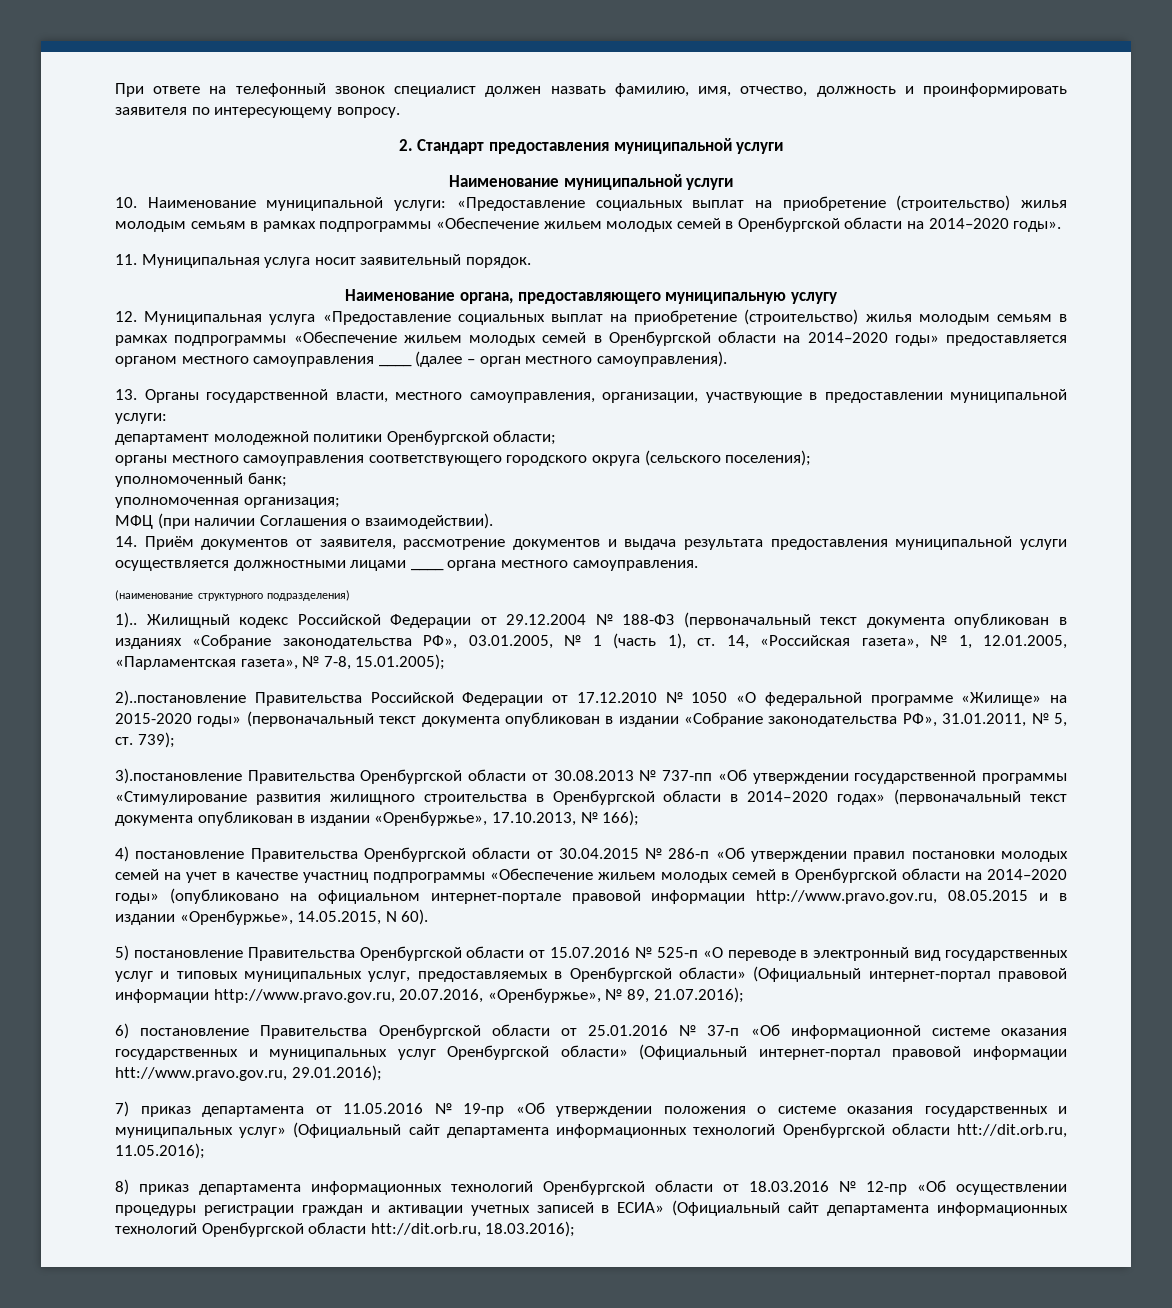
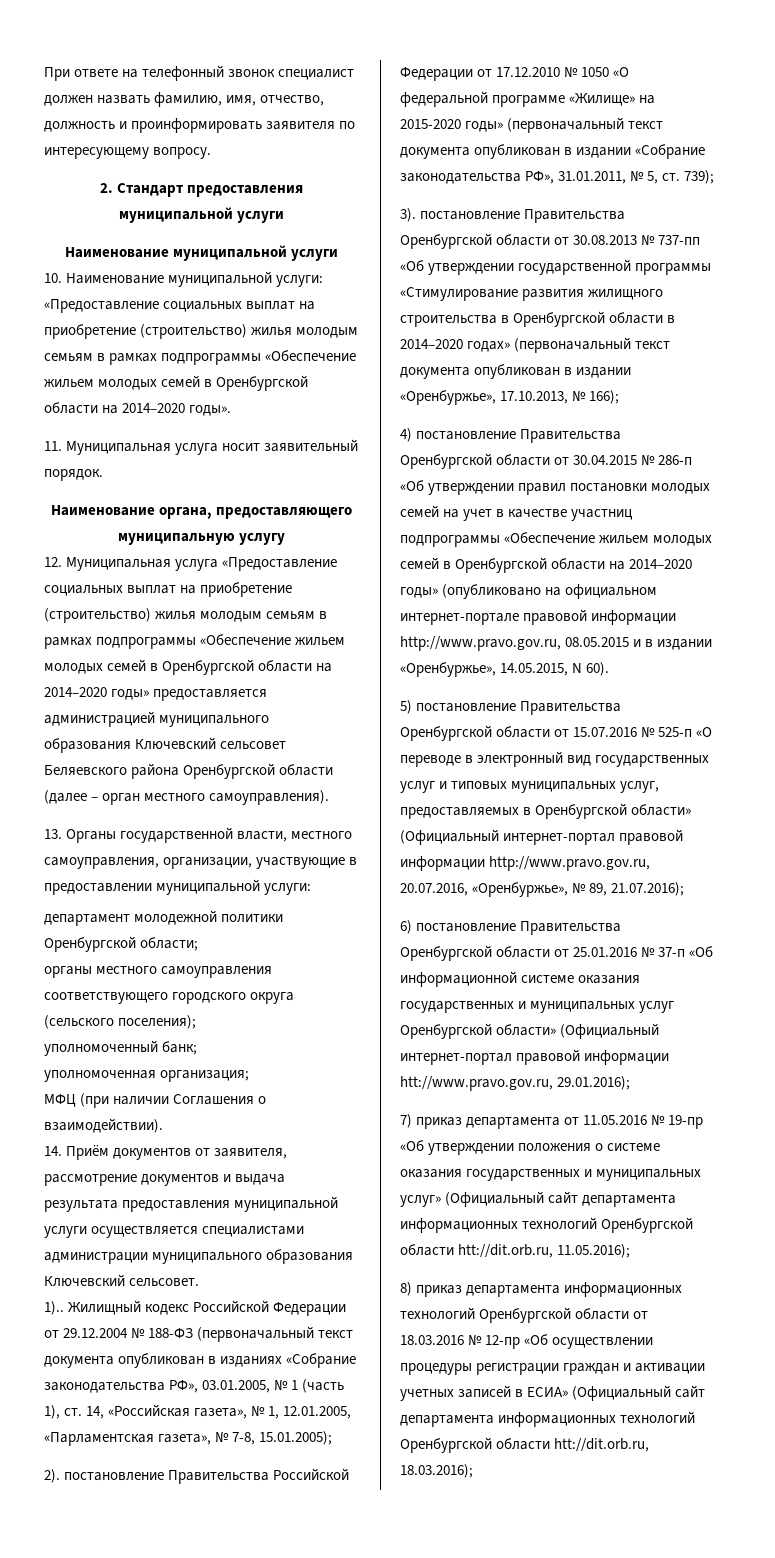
[115,356,412,367] органом местного самоуправления ____ -> [44,711,270,727] [44,737,287,753] [44,763,334,779] администрацией муниципального образования Ключевский сельсовет Беляевского района Оренбургской области
[233,560,698,571] [115,590,351,601] должностными лицами ____ органа местного самоуправления. // (наименование структурного подразделения) -> [202,1226,305,1237] [44,1249,354,1264] [44,1274,200,1287] специалистами администрации муниципального образования Ключевский сельсовет.
[115,690,246,706] 2)..постановление -> [44,1469,165,1483] 2). постановление
[115,768,242,784] 3).постановление -> [400,208,521,222] 3). постановление

